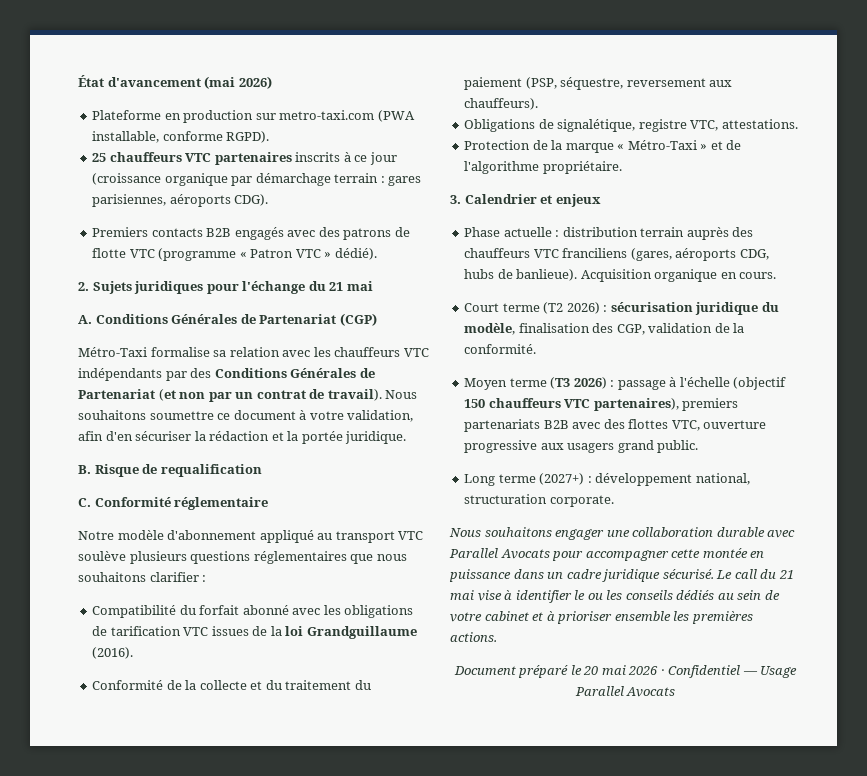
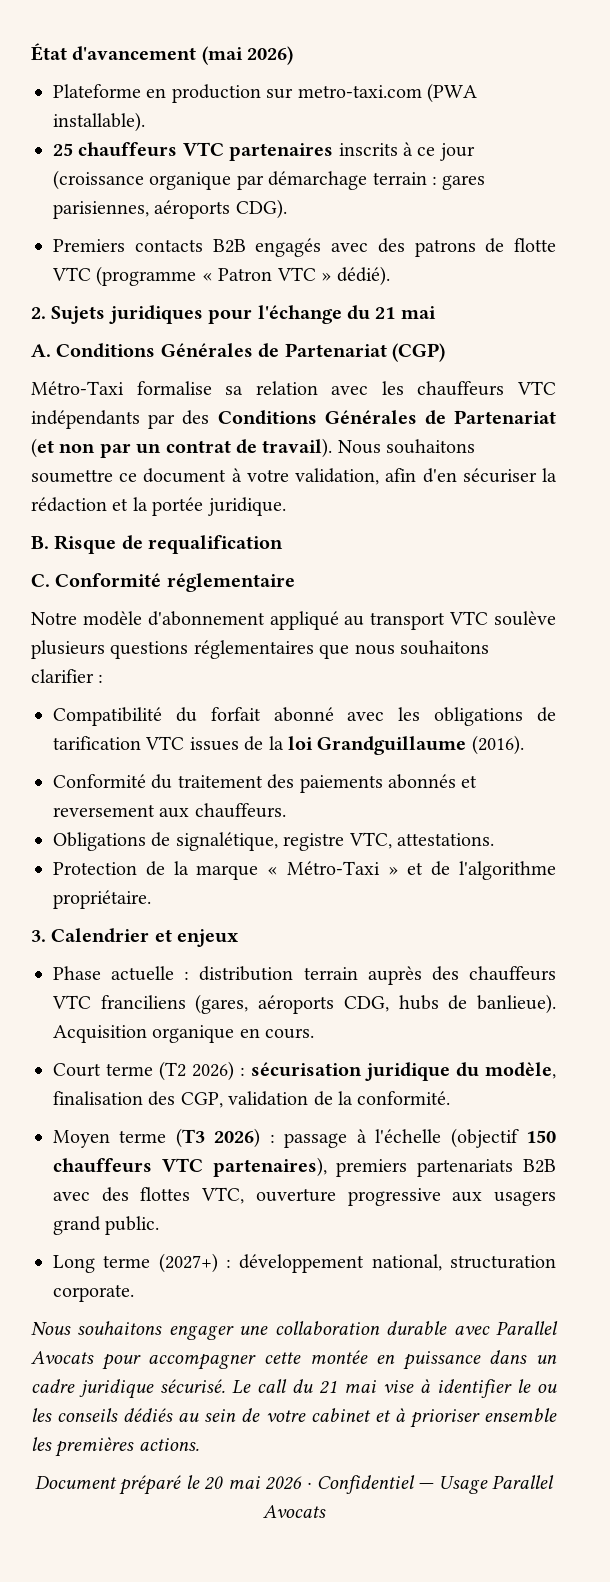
[92,131,270,143] installable, conforme RGPD). -> [53,112,145,132] installable).
[166,680,371,690] [464,77,624,90] de la collecte et du traitement du paiement (PSP, séquestre, -> [151,774,478,793] du traitement des paiements abonnés et
[464,98,539,110] chauffeurs). -> [194,803,286,818] chauffeurs.

